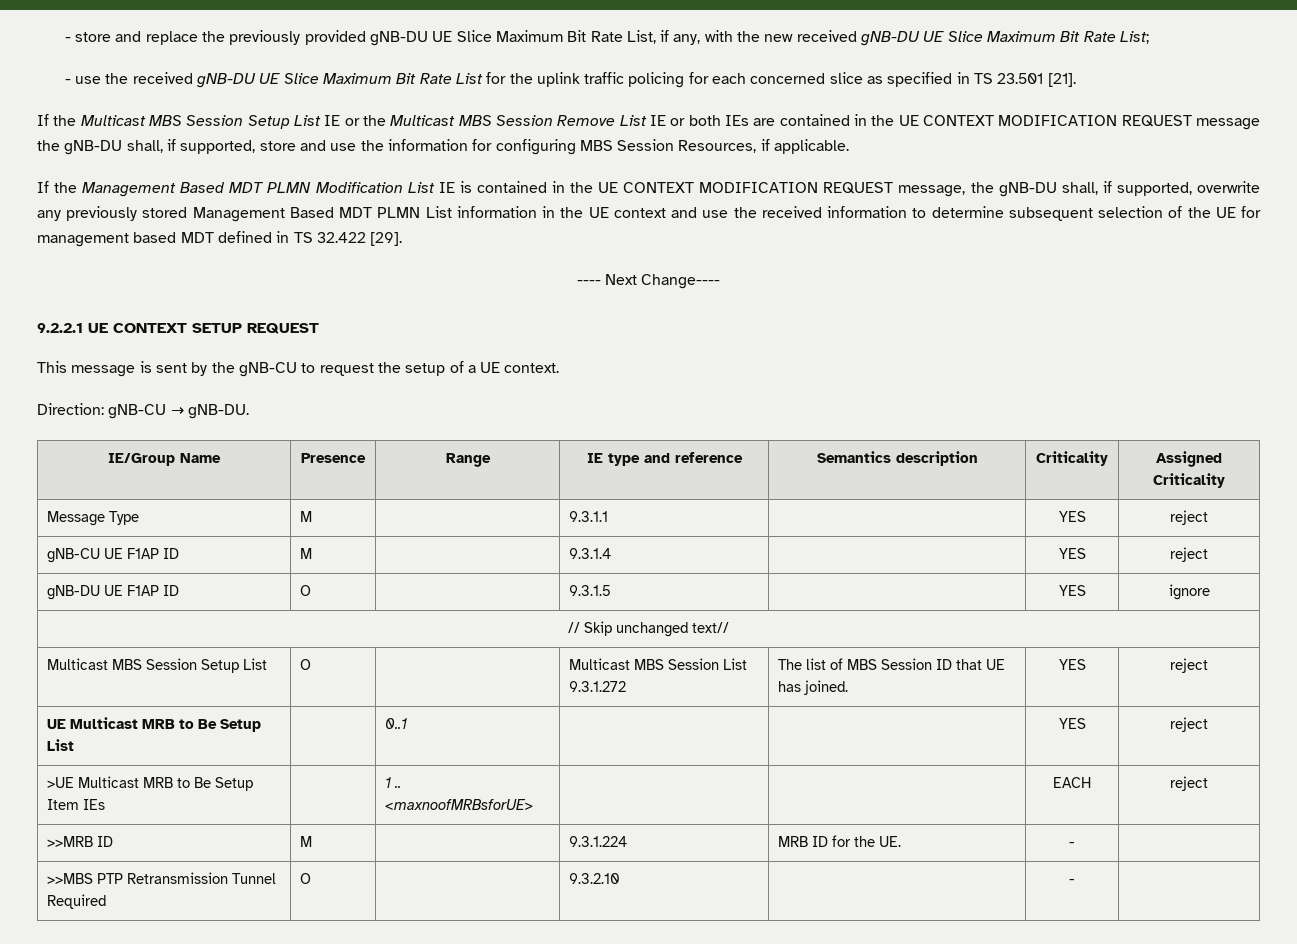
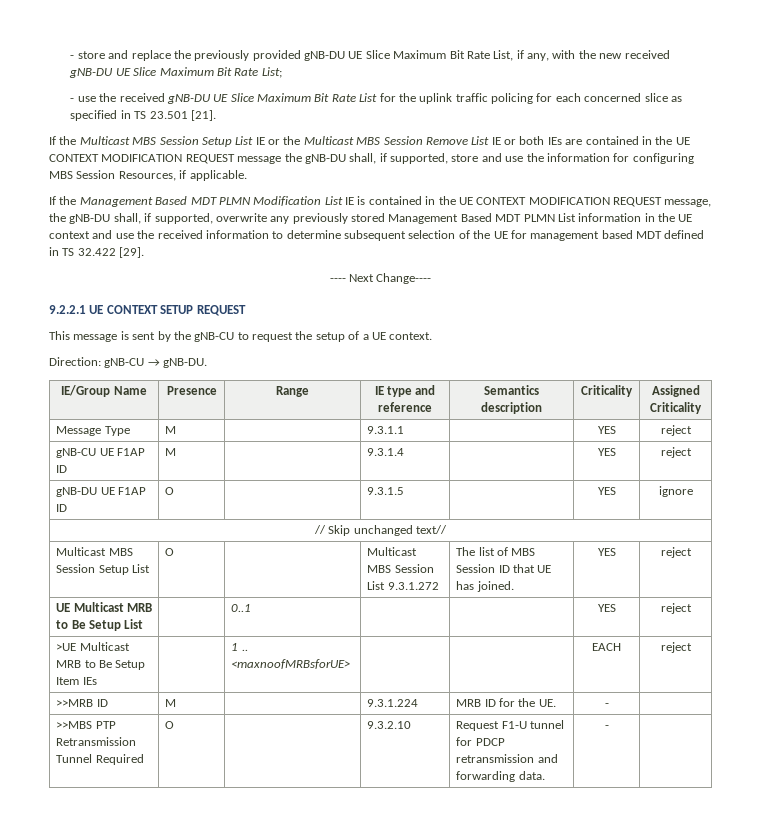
(620, 878) none -> [456,720,564,731] [456,737,505,746] [456,754,558,763] [456,771,545,782] Request F1-U tunnel for PDCP retransmission and forwarding data.

